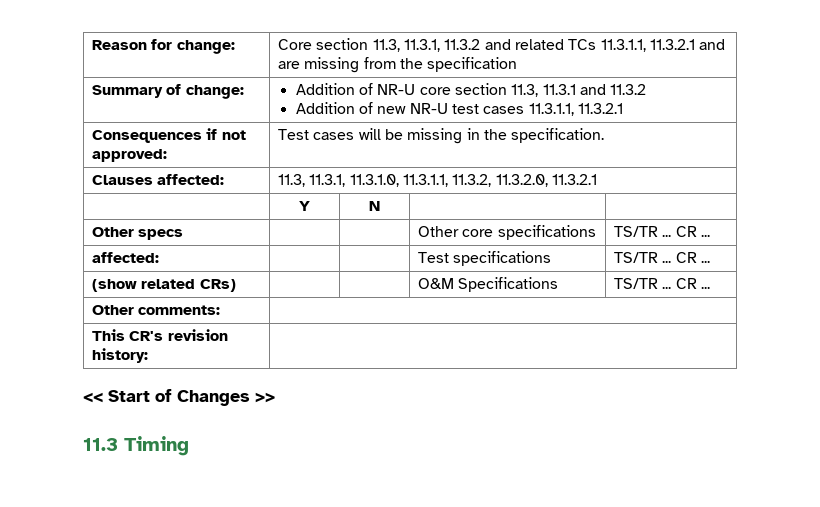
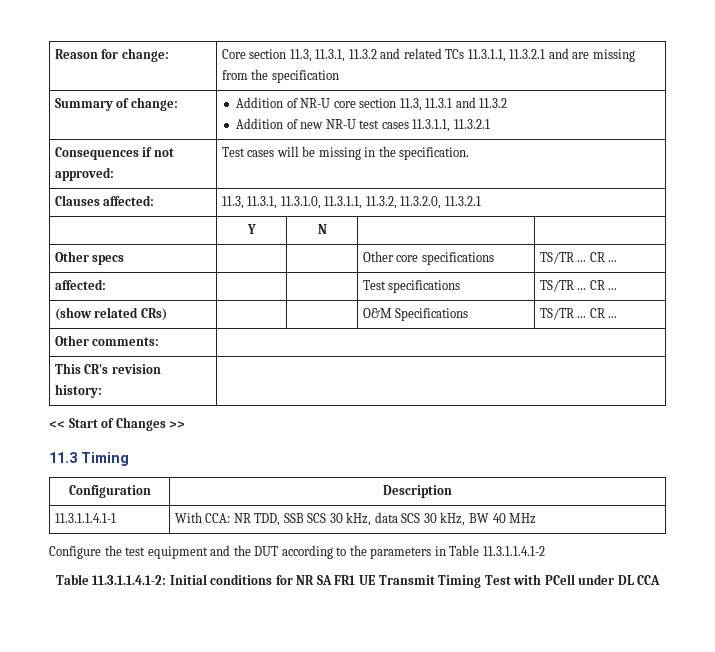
(189, 446) none -> [68,485,151,498] [383,485,452,498] [54,513,116,523] [174,512,537,526] [49,545,545,559] [55,574,661,588] // Configuration | Description // 11.3.1.1.4.1-1 | With CCA: NR TDD, SSB SCS 30 kHz, data SCS 30 kHz, BW 40 MHz // Configure the test equipment and the DUT according to the parameters in Table 11.3.1.1.4.1-2 // Table 11.3.1.1.4.1-2: Initial conditions for NR SA FR1 UE Transmit Timing Test with PCell under DL CCA

